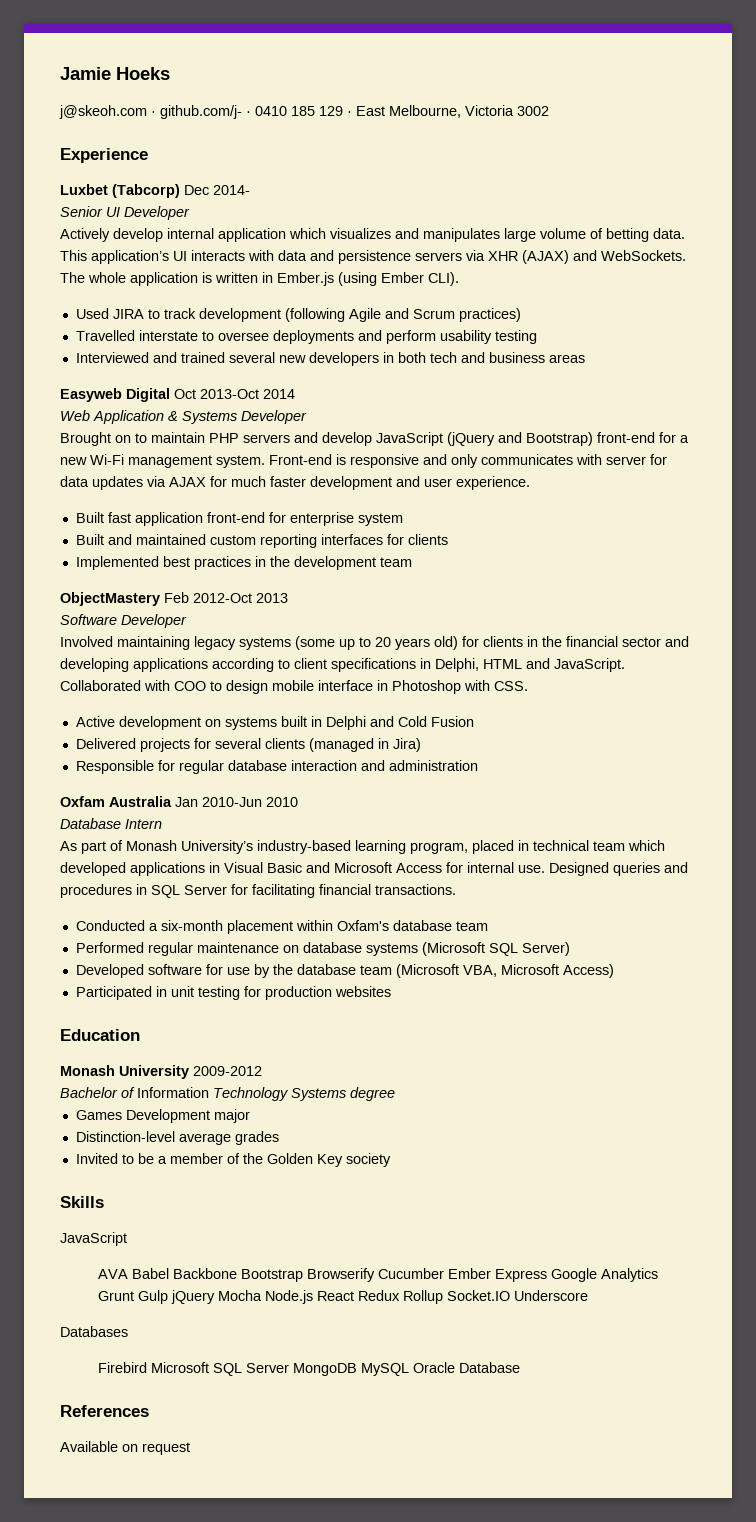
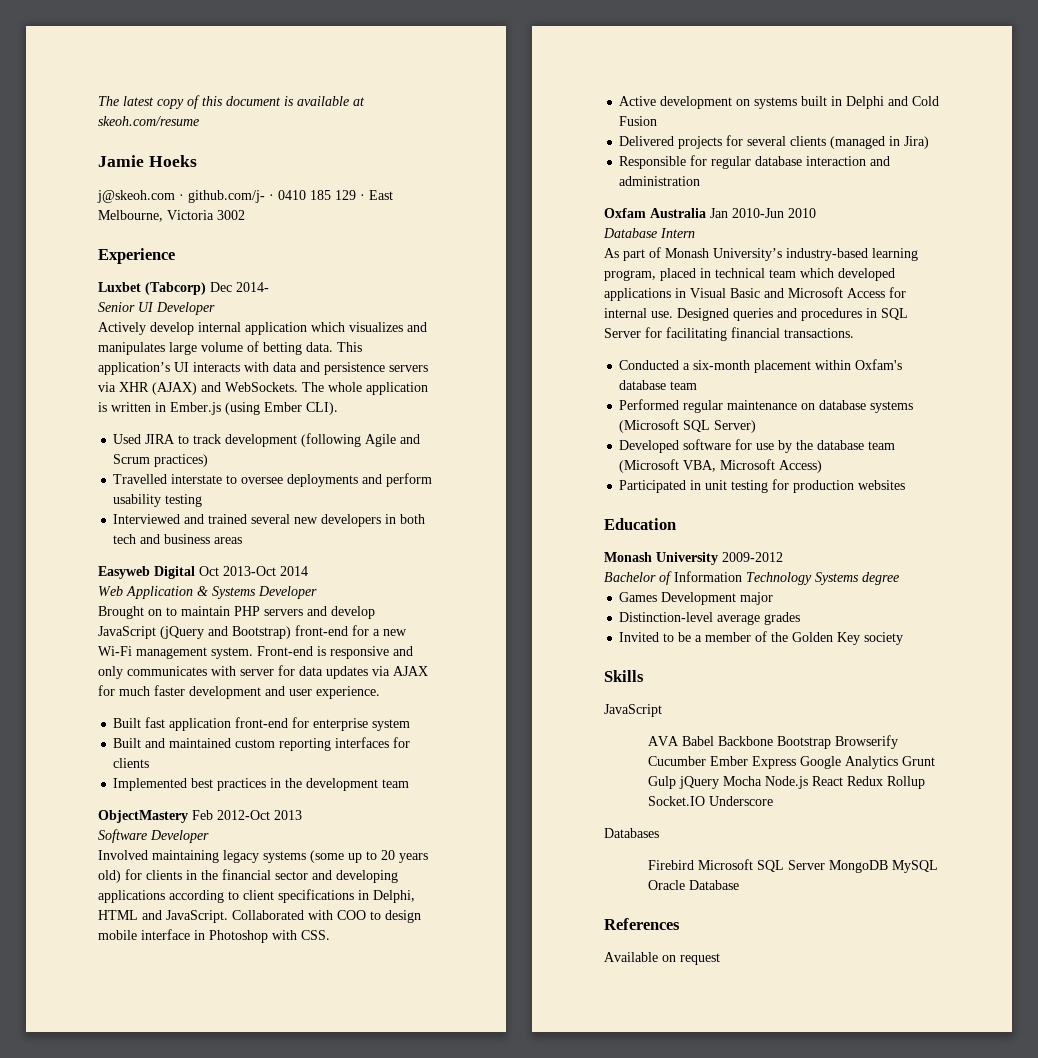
(60, 73) none -> [98,95,365,109] [98,116,199,126] The latest copy of this document is available at skeoh.com/resume //

